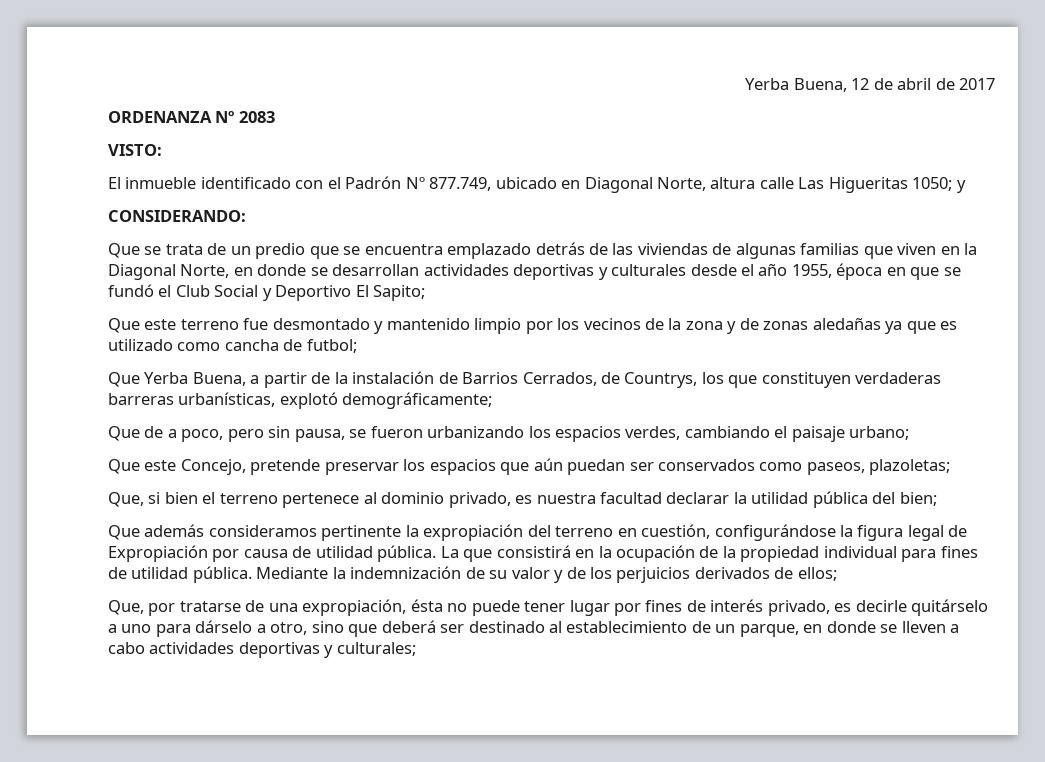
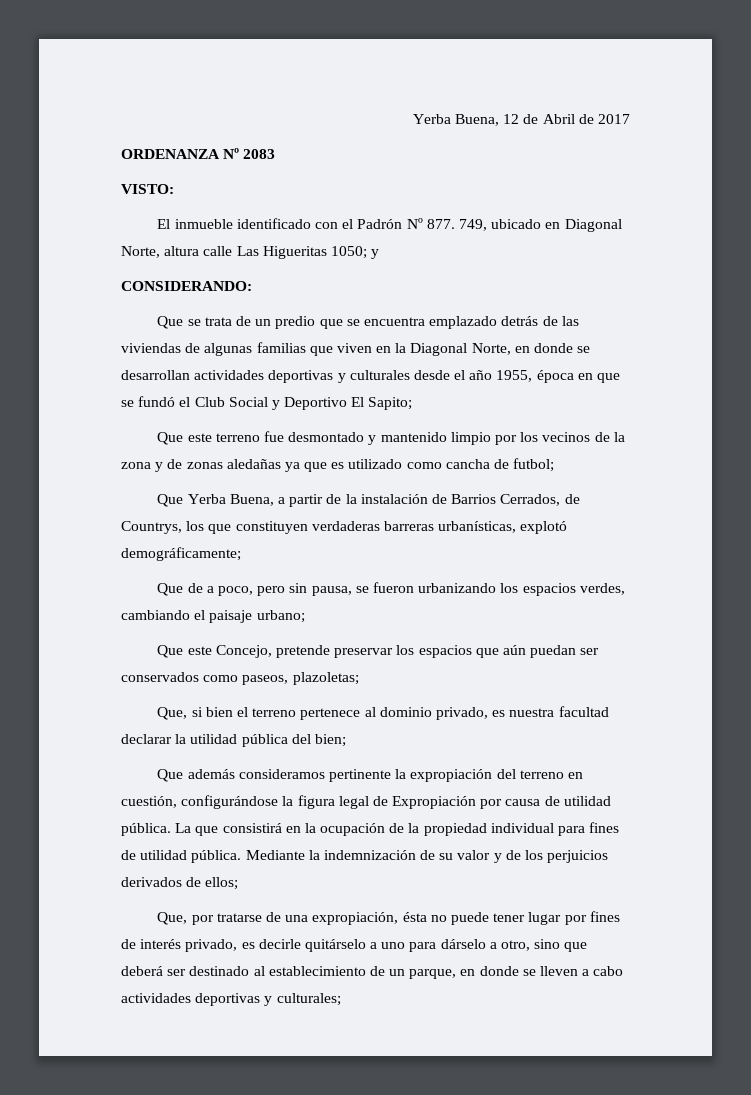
[897,78,932,90] abril -> [542,114,575,124] Abril
[429,177,492,191] 877.749, -> [426,219,487,231] 877. 749,

